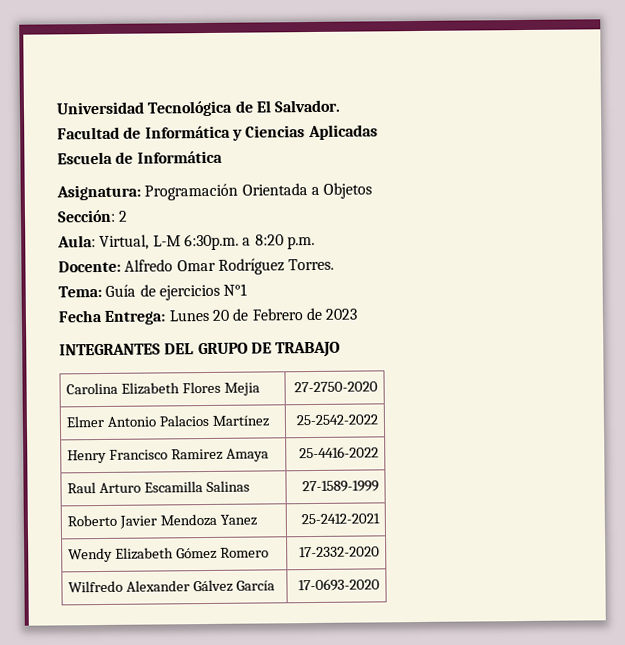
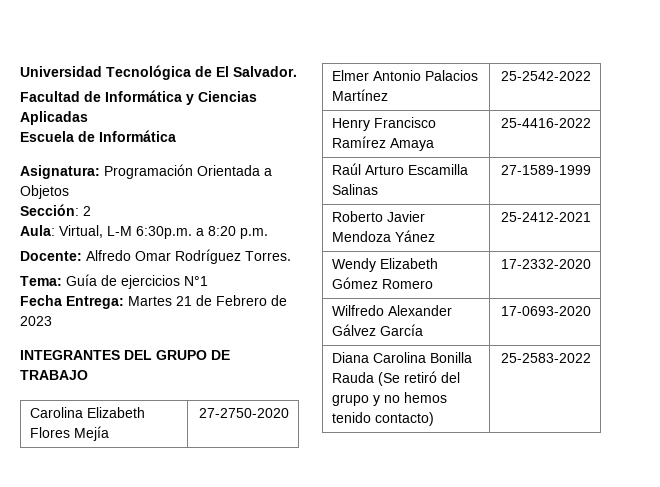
[168,309,229,322] Lunes 20 -> [128,296,192,306] Martes 21
[224,382,261,396] Mejia -> [73,426,109,441] Mejía
[171,448,224,461] Ramirez -> [331,136,386,148] Ramírez
[67,482,97,494] Raul -> [331,163,361,175] Raúl
[220,514,258,526] Yanez -> [394,230,435,242] Yánez
(380, 585) none -> [331,352,472,363] [331,371,460,386] [331,392,447,406] [331,412,434,426] [501,353,592,363] // Diana Carolina Bonilla Rauda (Se retiró del grupo y no hemos tenido contacto) | 25-2583-2022

